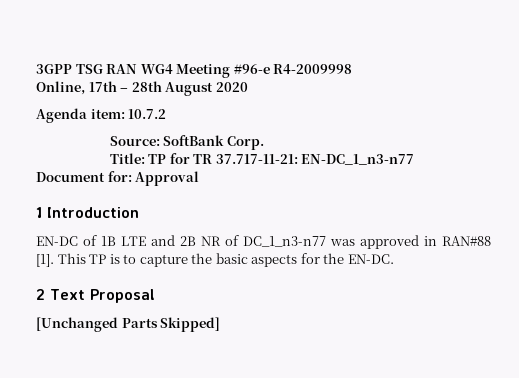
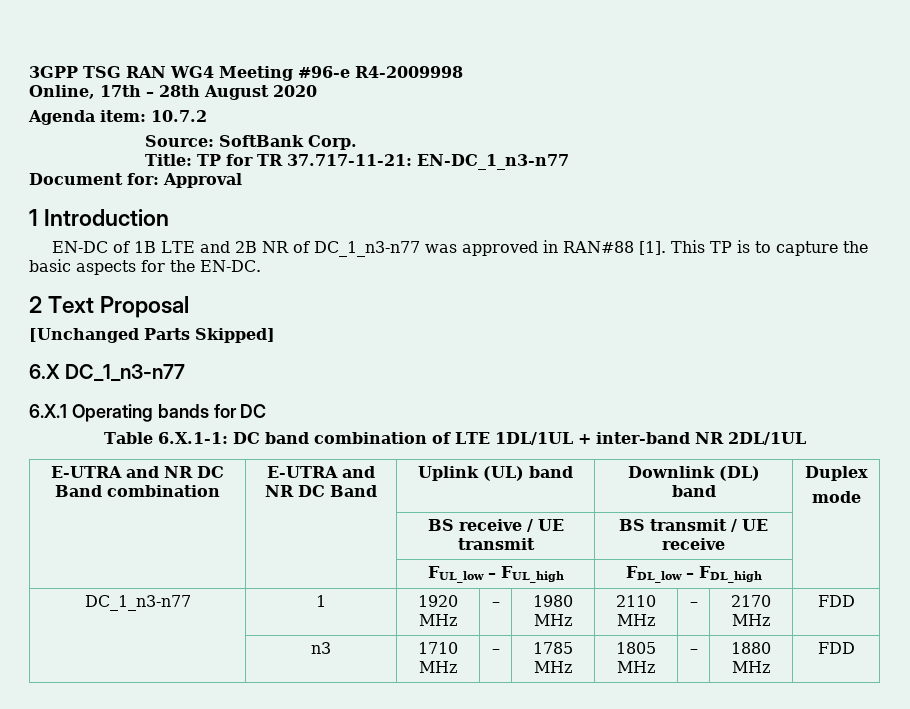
(221, 324) none -> [29,364,186,382] [29,404,267,422] [104,432,806,445] [51,466,224,478] [55,485,220,497] [267,466,375,478] [265,485,377,497] [418,466,573,481] [627,466,760,481] [671,485,716,497] [804,466,868,481] [811,491,861,503] [427,519,564,532] [457,538,535,550] [619,519,768,532] [662,538,725,550] [427,566,564,583] [625,566,762,583] [84,595,191,611] [316,595,326,607] [418,595,458,607] [419,614,457,626] [491,602,500,607] [533,595,573,607] [534,614,572,626] [616,595,656,607] [617,614,655,626] [689,602,698,607] [731,595,771,607] [732,614,770,626] [817,595,855,607] [311,642,331,654] [418,642,458,654] [419,661,457,673] [491,649,500,654] [533,642,573,654] [534,661,572,673] [616,642,656,654] [617,661,655,673] [689,649,698,654] [731,642,771,654] [732,661,770,673] [817,642,855,654] // 6.X DC_1_n3-n77 // 6.X.1 Operating bands for DC // Table 6.X.1-1: DC band combination of LTE 1DL/1UL + inter-band NR 2DL/1UL // E-UTRA and NR DC Band combination | E-UTRA and NR DC Band | Uplink (UL) band | Downlink (DL) band | Duplex // mode // | | BS receive / UE transmit | BS transmit / UE receive | // | | FUL_low – FUL_high | FDL_low – FDL_high | // DC_1_n3-n77 | 1 | 1920 MHz | – | 1980 MHz | 2110 MHz | – | 2170 MHz | FDD // | n3 | 1710 MHz | – | 1785 MHz | 1805 MHz | – | 1880 MHz | FDD

